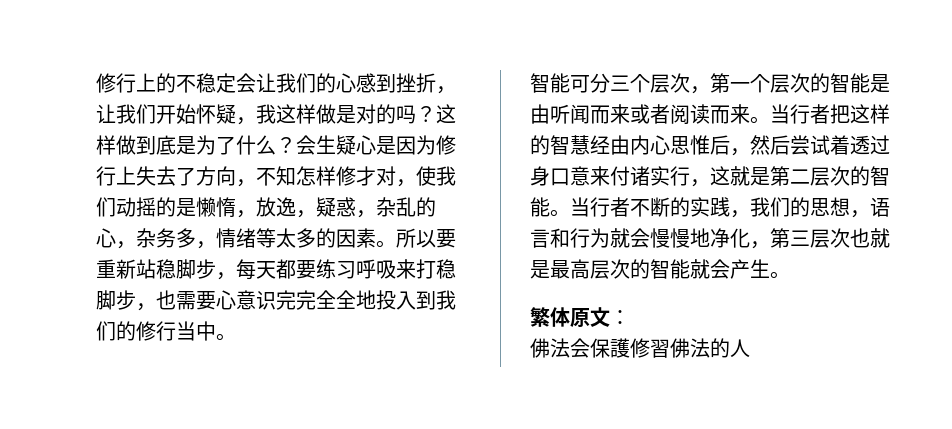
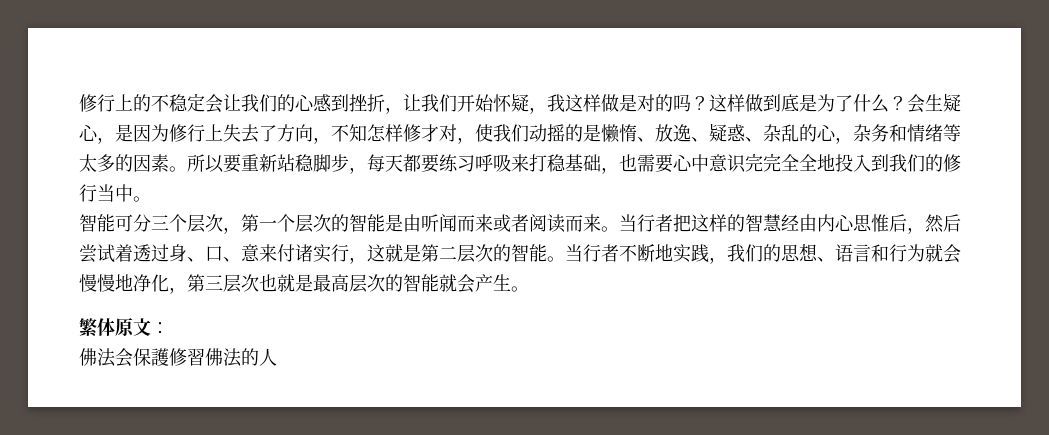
(376, 145) none -> [97,137,115,144] ，
[236,197,376,218] ，放逸，疑惑， -> [637,123,763,142] 、放逸、疑惑、
[176,228,216,249] 多， -> [889,124,907,142] 和
[96,290,136,310] 脚步 -> [565,154,601,172] 基础
(236, 300) none -> [691,154,709,172] 中
[550,168,570,186] 口 -> [187,246,241,262] 、口、
[670,197,690,217] 的 -> [655,244,673,261] 地
[850,210,870,218] ， -> [817,257,835,262] 、

